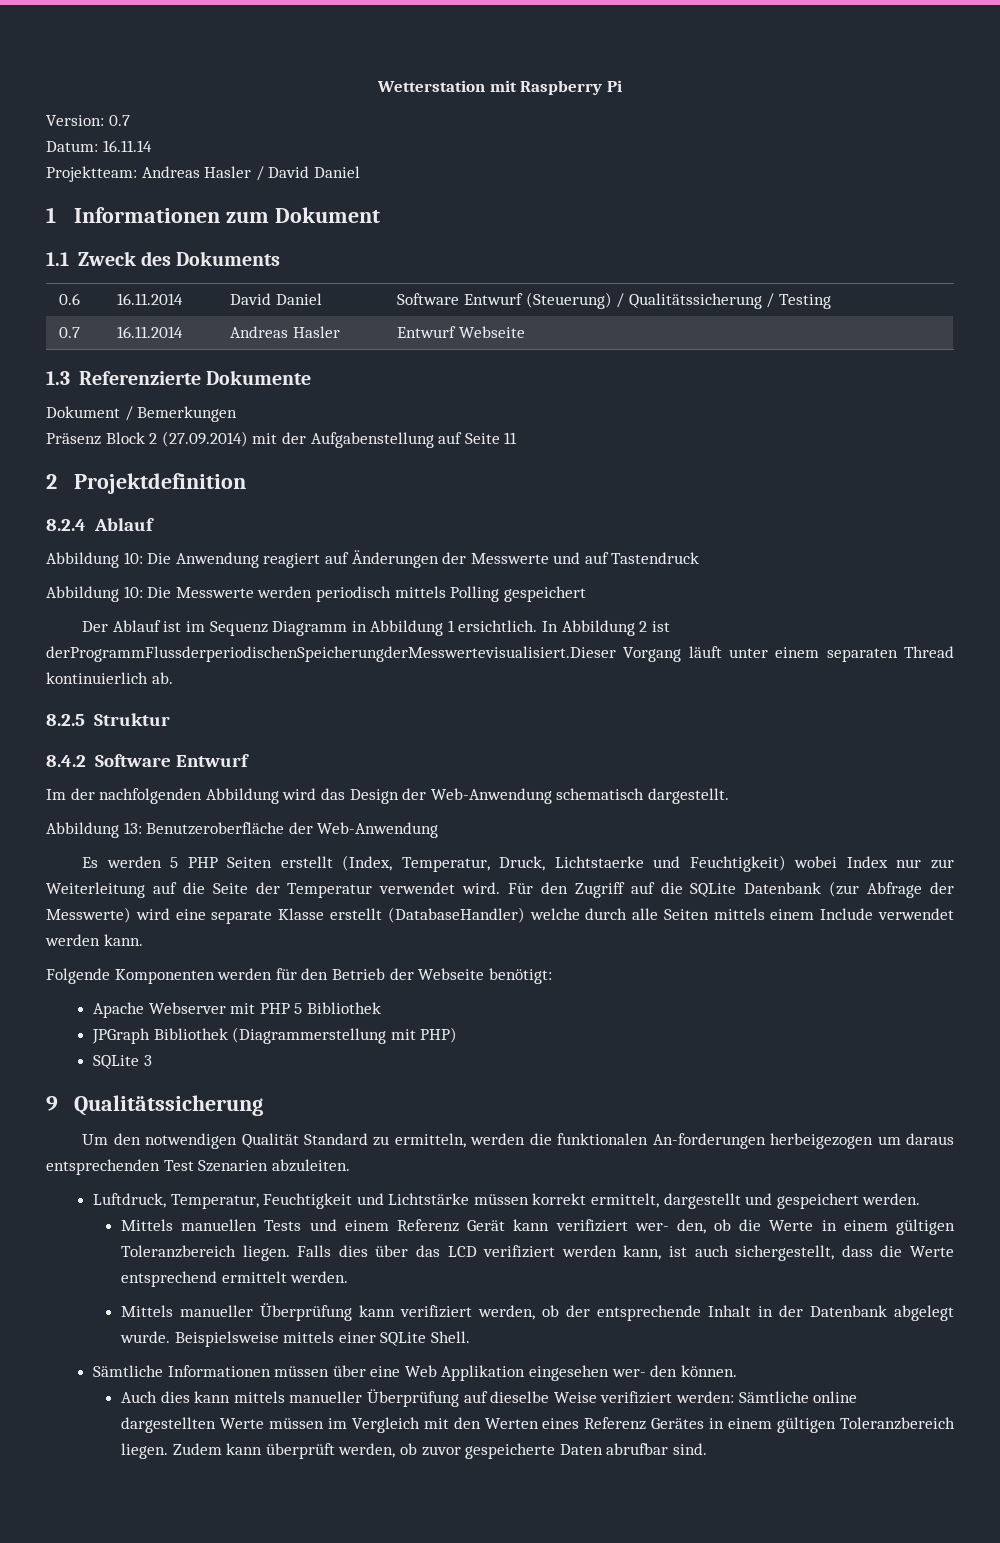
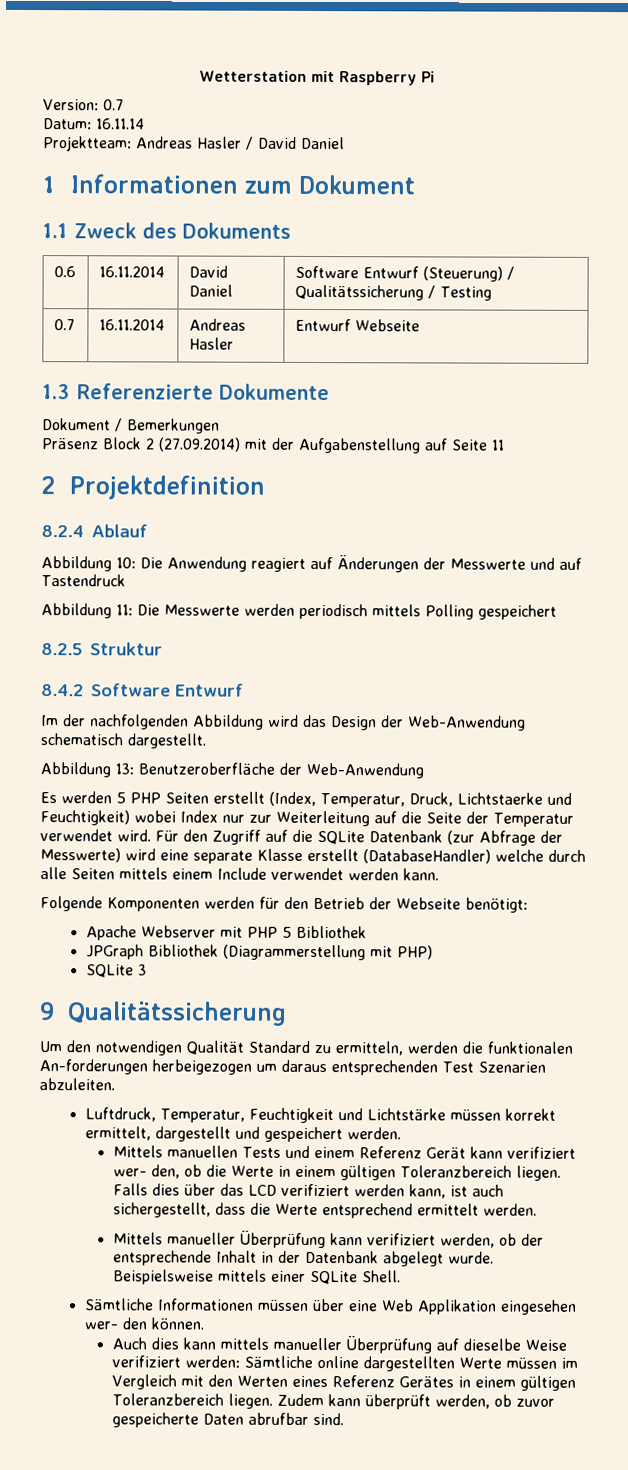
[123,586,143,598] 10: -> [116,604,133,616] 11:
[82,620,670,636] [46,646,955,662] [46,672,173,684] // Der Ablauf ist im Sequenz Diagramm in Abbildung 1 ersichtlich. In Abbildung 2 ist derProgrammFlussderperiodischenSpeicherungderMesswertevisualisiert.Dieser Vorgang läuft unter einem separaten Thread kontinuierlich ab. -> (557, 612) none

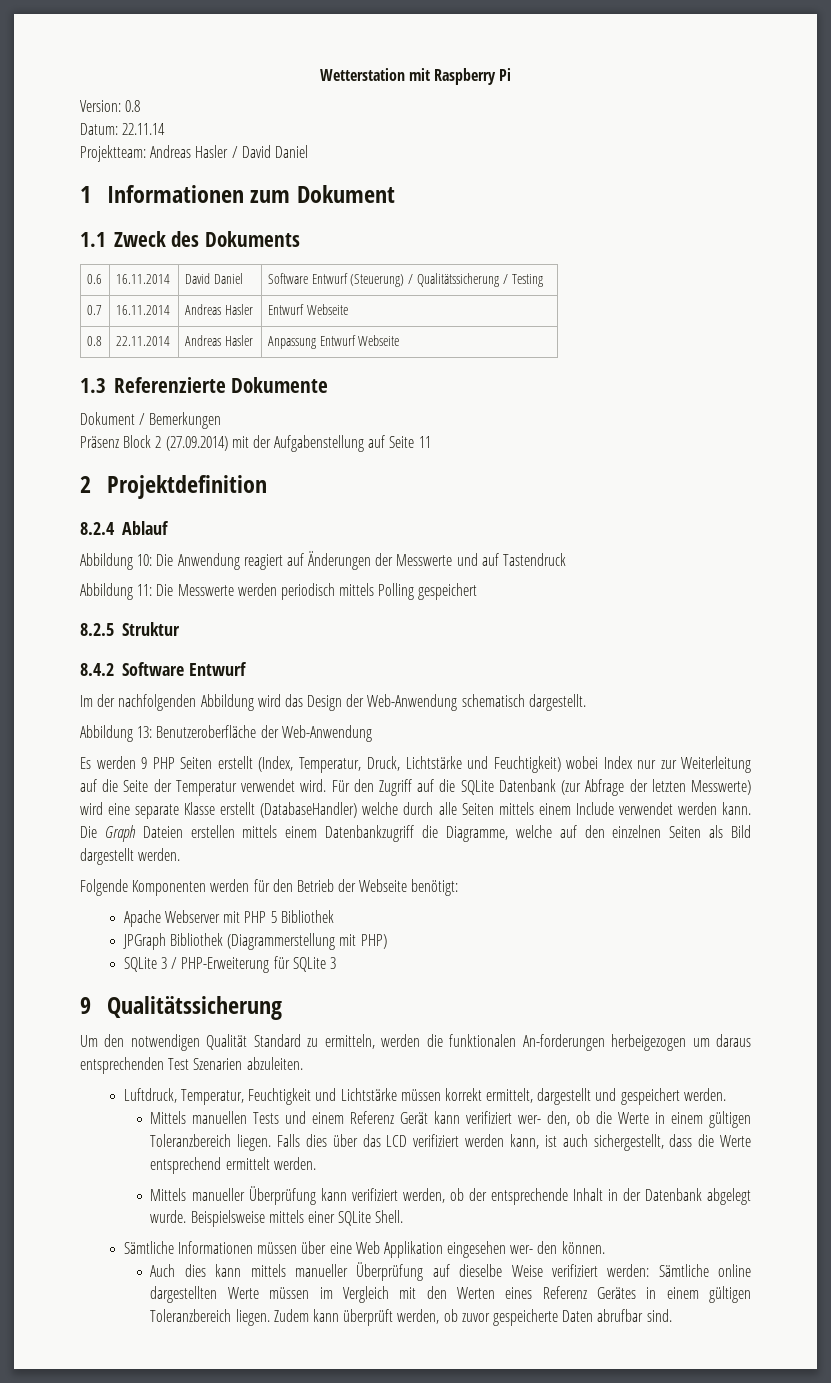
[103,99,124,111] 0.7 -> [125,100,141,112] 0.8
[96,118,145,130] 16.11.14 -> [122,123,166,135] 22.11.14
(420, 325) none -> [86,336,102,346] [115,336,170,346] [184,335,253,346] [267,335,400,349] // 0.8 | 22.11.2014 | Andreas Hasler | Anpassung Entwurf Webseite
[116,792,126,804] 5 -> [141,757,148,769] 9
[456,792,543,805] Lichtstaerke -> [405,756,462,769] Lichtstärke
(563, 836) none -> [651,779,686,792] letzten
(439, 874) none -> [80,825,751,842] [80,848,181,865] Die Graph Dateien erstellen mittels einem Datenbankzugriff die Diagramme, welche auf den einzelnen Seiten als Bild dargestellt werden.
(147, 970) none -> [171,956,336,973] / PHP-Erweiterung für SQLite 3

